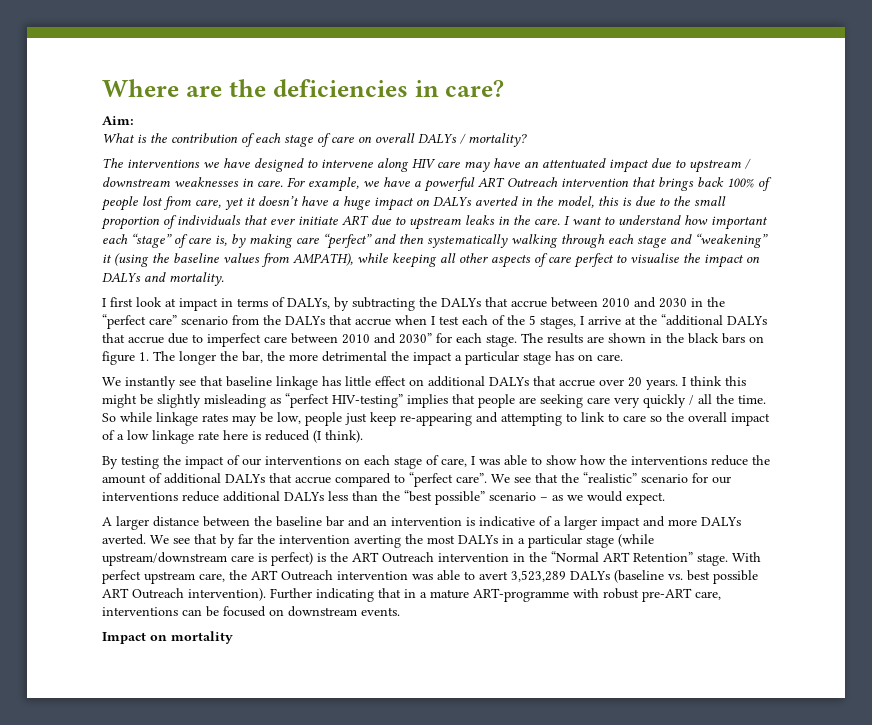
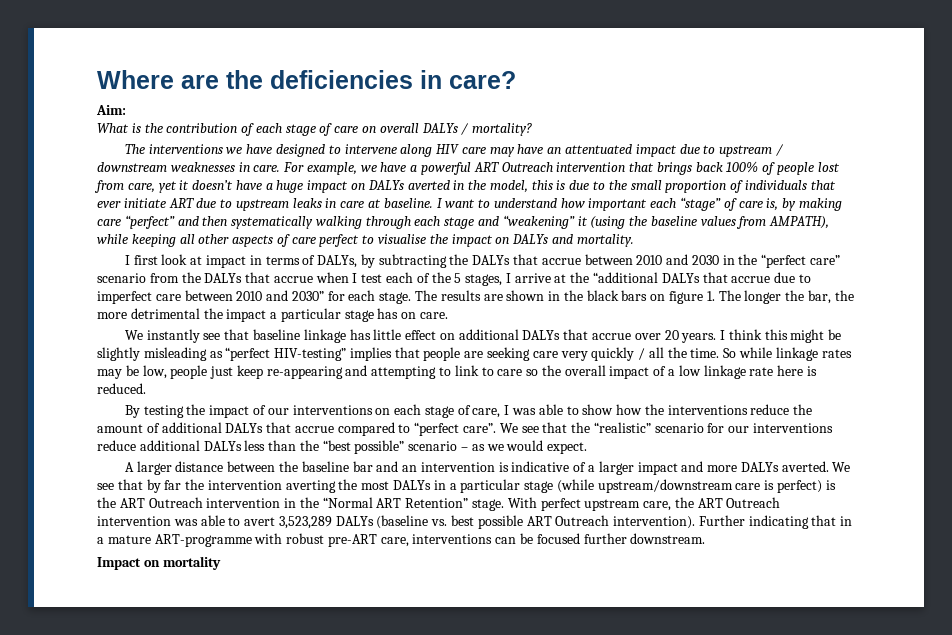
[513,215,560,225] the care. -> [340,198,433,208] care at baseline.
[265,430,363,443] reduced (I think). -> [97,383,146,394] reduced.
[269,606,400,617] on downstream events. -> [583,533,706,544] further downstream.

